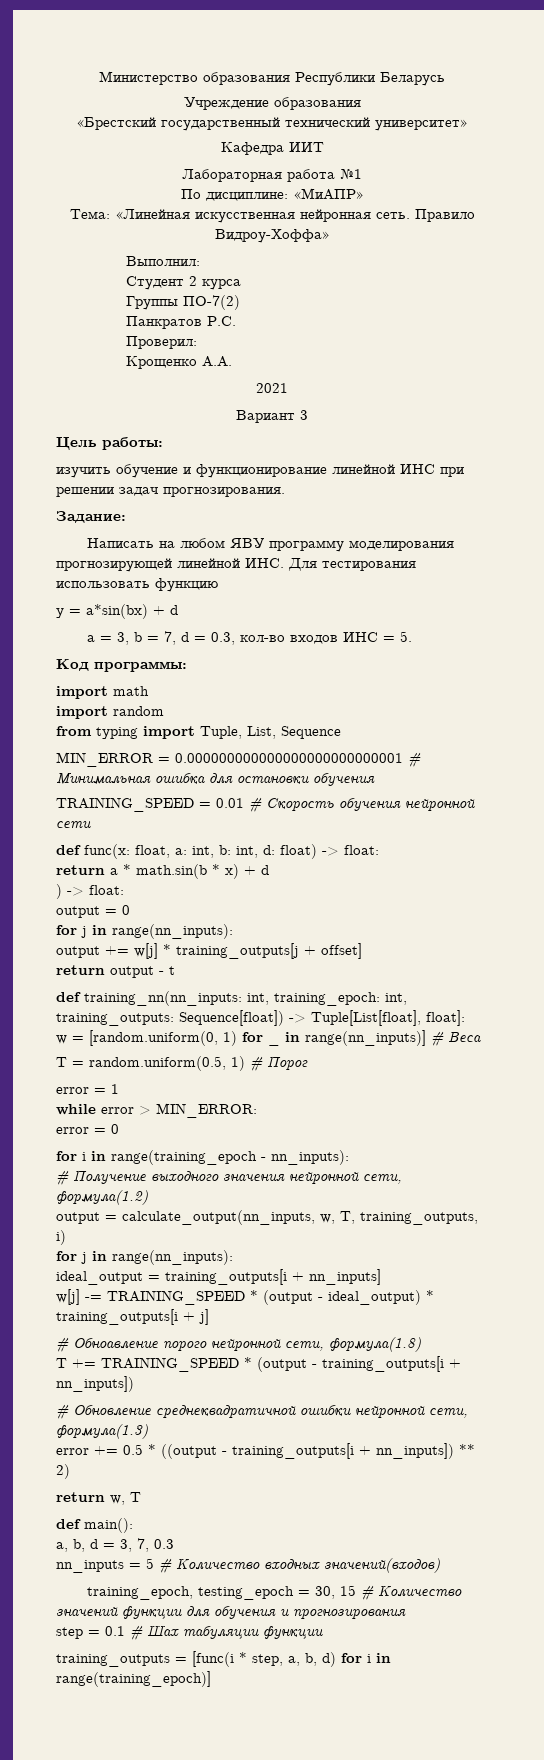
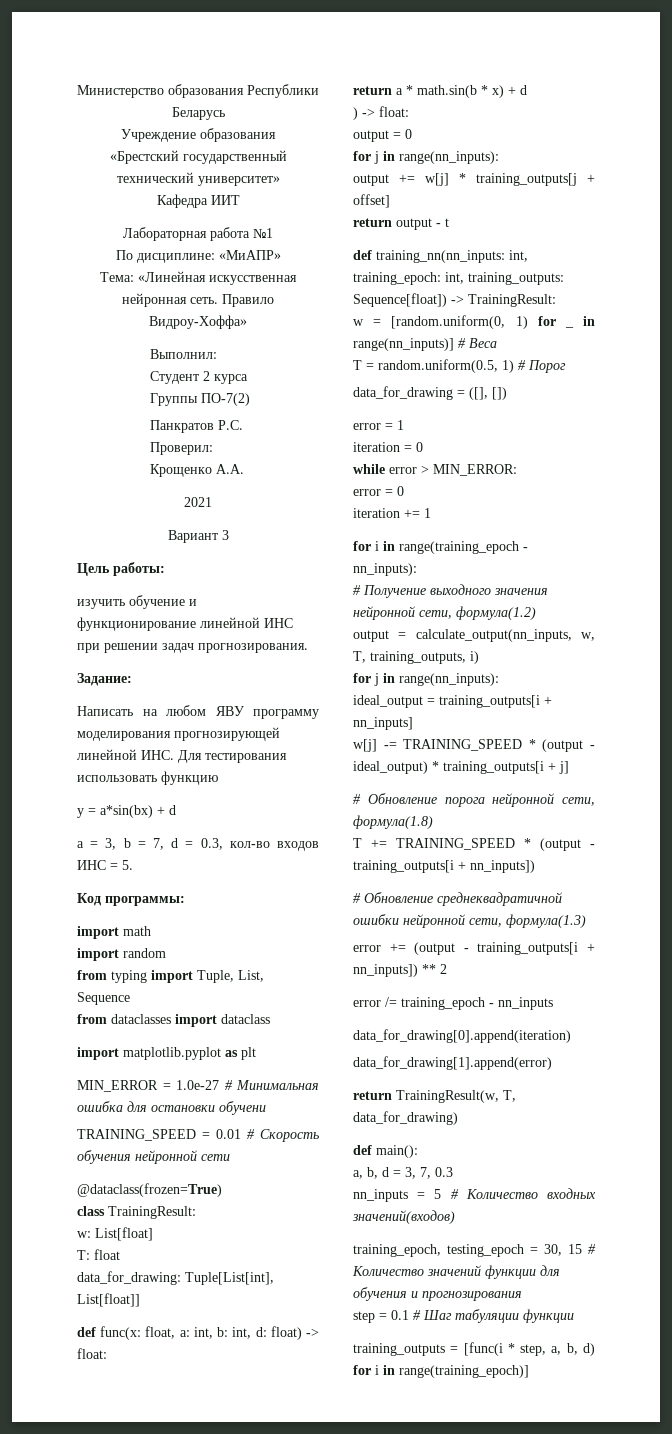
(341, 732) none -> [77,1014,270,1027] [77,1047,256,1060] // from dataclasses import dataclass // import matplotlib.pyplot as plt
[175,753,403,763] 0.000000000000000000000000001 -> [176,1080,219,1090] 1.0e-27
[313,772,375,786] обучения -> [219,1101,266,1115] обучени
(91, 825) none -> [77,1183,222,1197] [77,1206,196,1219] [77,1227,153,1241] [77,1249,120,1260] [77,1271,274,1285] [77,1293,140,1307] // @dataclass(frozen=True) // class TrainingResult: // w: List[float] // T: float // data_for_drawing: Tuple[List[int], List[float]]
[311,1010,465,1026] Tuple[List[float], float]: -> [468,294,556,307] TrainingResult:
(308, 1063) none -> [353,386,507,400] // data_for_drawing = ([], [])
(119, 1089) none -> [353,442,423,452] // iteration = 0
(119, 1129) none -> [353,508,431,518] // iteration += 1
[73,1337,207,1352] Обноавление порого -> [367,793,485,807] Обновление порога
[123,1444,217,1459] 0.5 * ((output -> [414,942,456,955] (output
[56,1464,70,1479] [56,1492,141,1505] 2) // return w, T -> [440,964,447,974] [353,997,553,1010] [353,1029,571,1043] [353,1056,552,1070] [353,1090,516,1103] [353,1111,458,1125] 2 // error /= training_epoch - nn_inputs // data_for_drawing[0].append(iteration) // data_for_drawing[1].append(error) // return TrainingResult(w, T, data_for_drawing)
[147,1625,179,1636] Шах -> [423,1310,452,1320] Шаг

